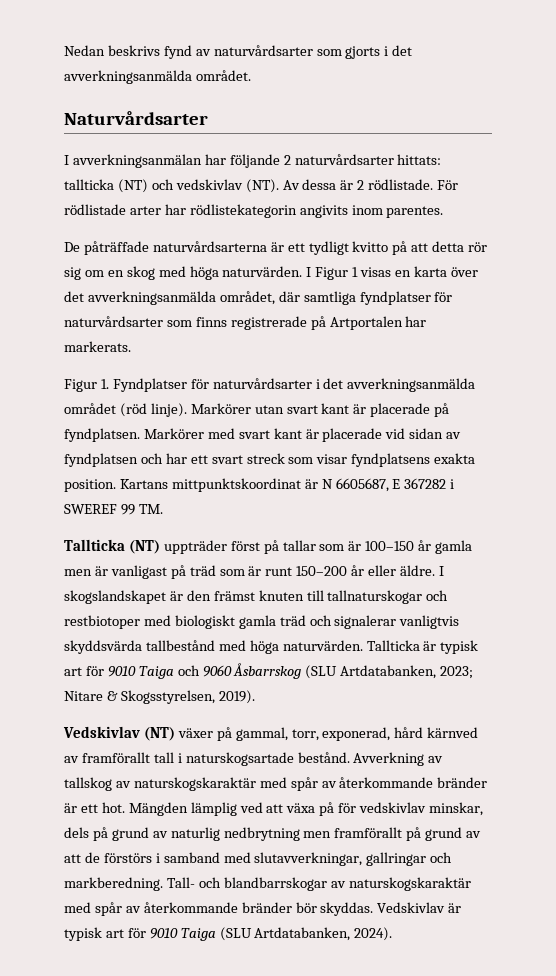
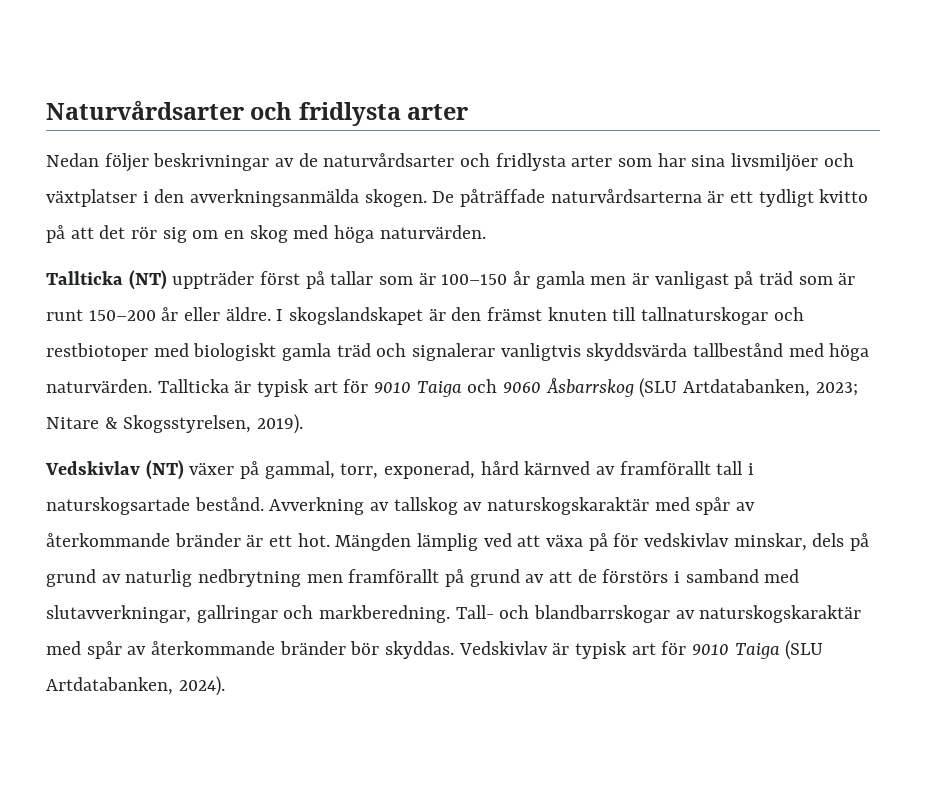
[64,45,413,59] [64,70,251,84] [64,111,208,125] [64,154,442,168] [64,179,459,193] [64,204,444,218] Nedan beskrivs fynd av naturvårdsarter som gjorts i det avverkningsanmälda området. // Naturvårdsarter // I avverkningsanmälan har följande 2 naturvårdsarter hittats: tallticka (NT) och vedskivlav (NT). Av dessa är 2 rödlistade. För rödlistade arter har rödlistekategorin angivits inom parentes. // -> [46,100,469,126] [46,153,854,172] [46,189,427,207] Naturvårdsarter och fridlysta arter // Nedan följer beskrivningar av de naturvårdsarter och fridlysta arter som har sina livsmiljöer och växtplatser i den avverkningsanmälda skogen.
[432,241,465,252] detta -> [99,225,126,239] det
[306,266,478,280] [64,291,453,305] [64,316,427,330] [64,341,131,352] [64,378,476,392] [64,403,450,417] [64,428,462,442] [64,453,476,467] [64,478,455,492] [64,504,163,515] I Figur 1 visas en karta över det avverkningsanmälda området, där samtliga fyndplatser för naturvårdsarter som finns registrerade på Artportalen har markerats. // Figur 1. Fyndplatser för naturvårdsarter i det avverkningsanmälda området (röd linje). Markörer utan svart kant är placerade på fyndplatsen. Markörer med svart kant är placerade vid sidan av fyndplatsen och har ett svart streck som visar fyndplatsens exakta position. Kartans mittpunktskoordinat är N 6605687, E 367282 i SWEREF 99 TM. -> (486, 232) none

